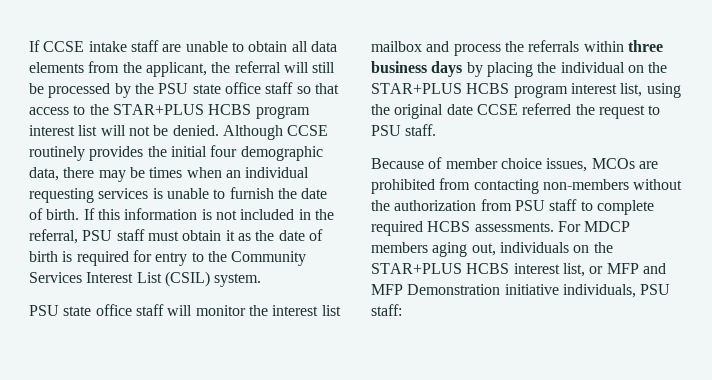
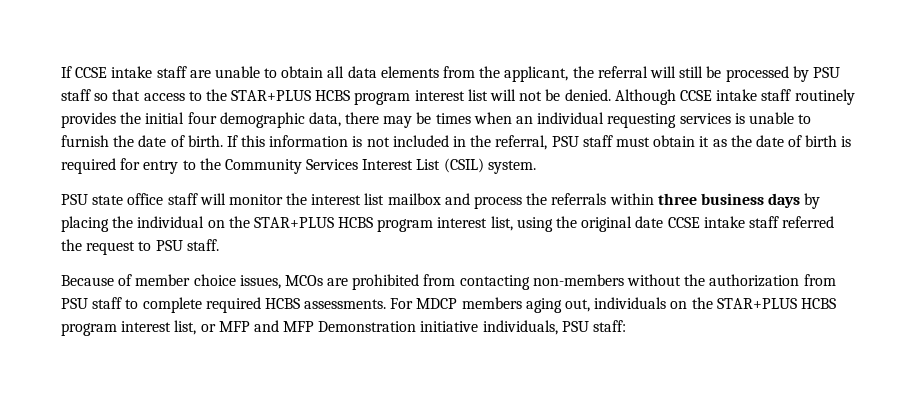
[134,82,261,94] the PSU state office -> [812,67,840,78] PSU
(329, 130) none -> [716,89,792,101] intake staff
(518, 109) none -> [703,216,779,228] intake staff
(510, 268) none -> [61,323,117,336] program

